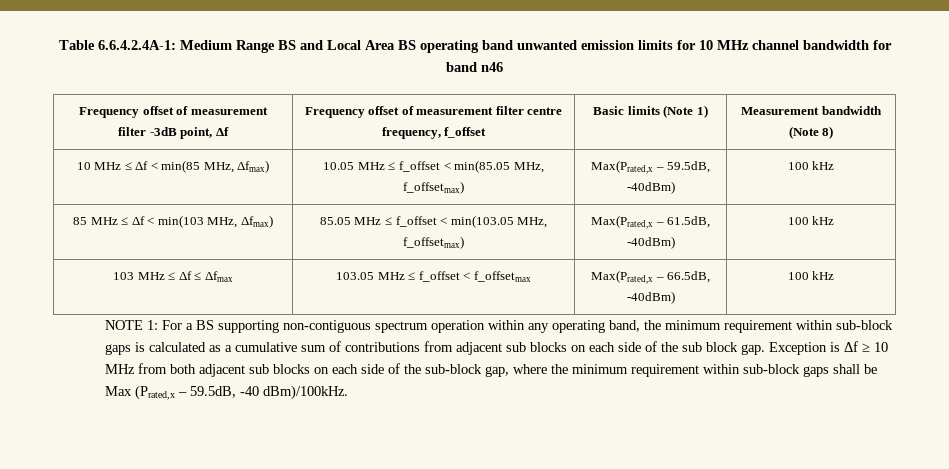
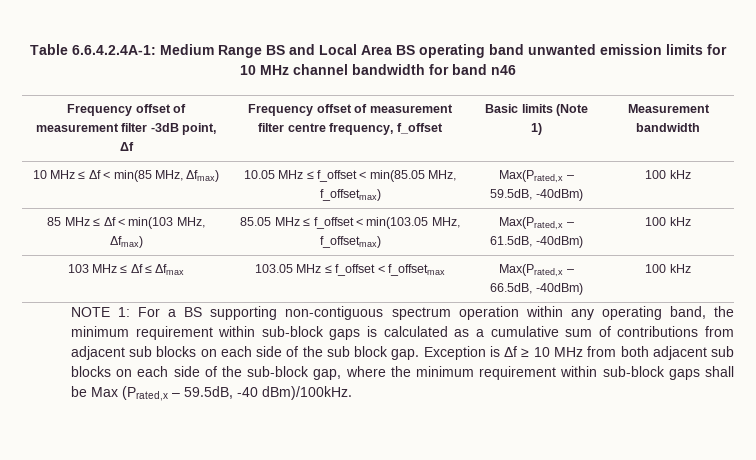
[788,126,834,139] (Note 8) -> (700, 127) none

